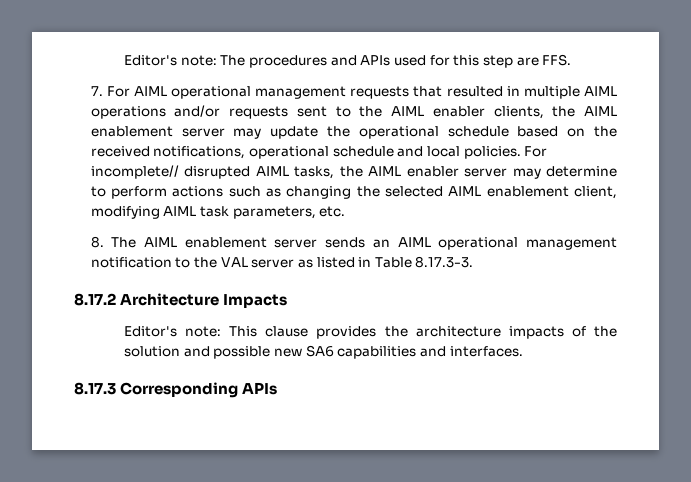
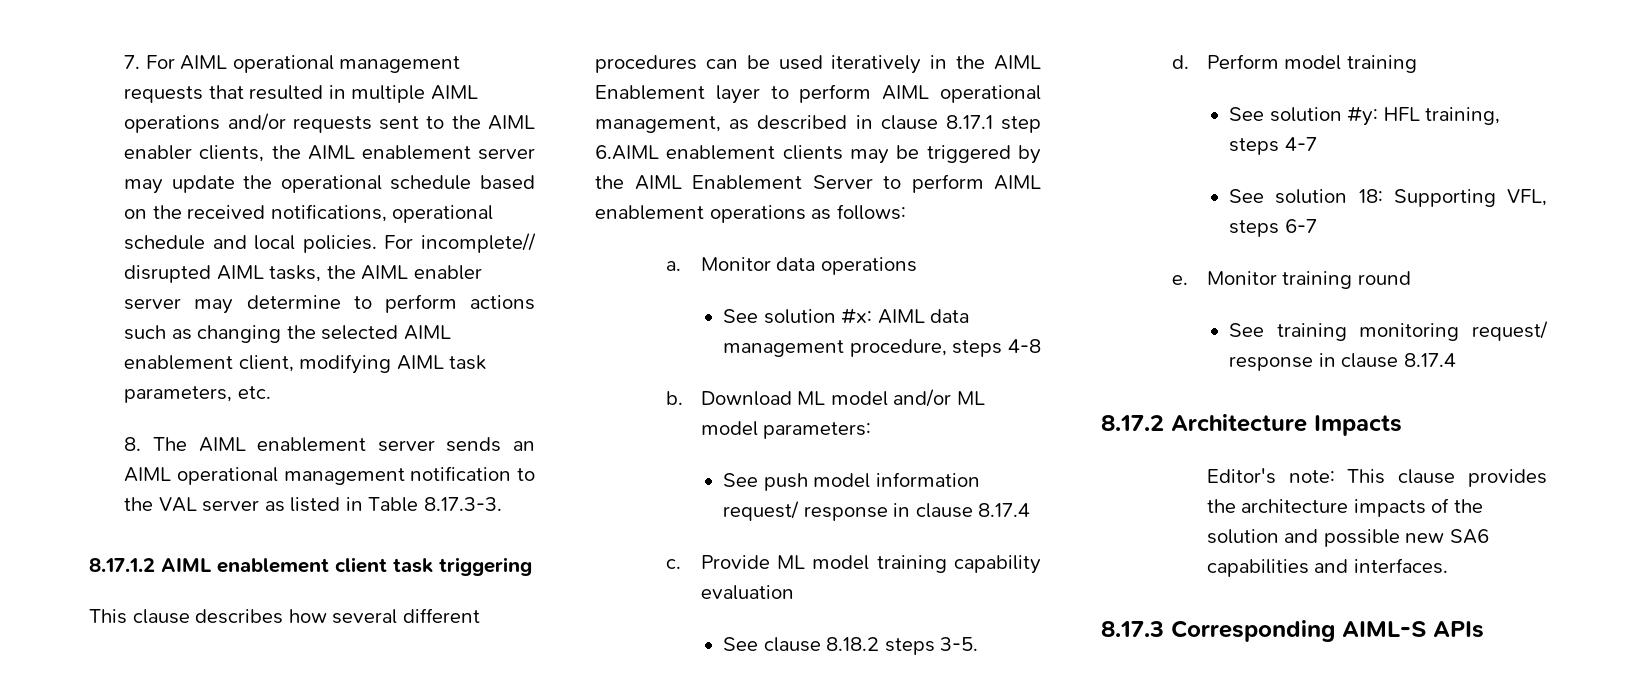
[124,54,572,68] Editor's note: The procedures and APIs used for this step are FFS. // -> (124, 62) none
(474, 262) none -> [89,557,532,576] [89,608,480,624] [595,55,1041,74] [595,84,1041,104] [595,115,1041,133] [595,145,1041,164] [595,174,1041,193] [595,204,906,223] [665,257,917,275] [723,308,970,324] [723,339,1041,357] [665,389,985,407] [700,421,872,439] [723,472,980,491] [723,501,1031,521] [665,555,1041,574] [700,585,794,600] [723,637,979,655] [1171,54,1417,73] [1229,106,1501,126] [1229,137,1317,155] [1229,189,1547,207] [1229,219,1317,237] [1171,271,1411,289] [1229,321,1548,341] [1229,353,1456,371] // 8.17.1.2 AIML enablement client task triggering // This clause describes how several different procedures can be used iteratively in the AIML Enablement layer to perform AIML operational management, as described in clause 8.17.1 step 6.AIML enablement clients may be triggered by the AIML Enablement Server to perform AIML enablement operations as follows: // a. Monitor data operations // See solution #x: AIML data management procedure, steps 4-8 // b. Download ML model and/or ML model parameters: // See push model information request/ response in clause 8.17.4 // c. Provide ML model training capability evaluation // See clause 8.18.2 steps 3-5. // d. Perform model training // See solution #y: HFL training, steps 4-7 // See solution 18: Supporting VFL, steps 6-7 // e. Monitor training round // See training monitoring request/ response in clause 8.17.4
(239, 390) none -> [1342,621,1426,637] AIML-S

